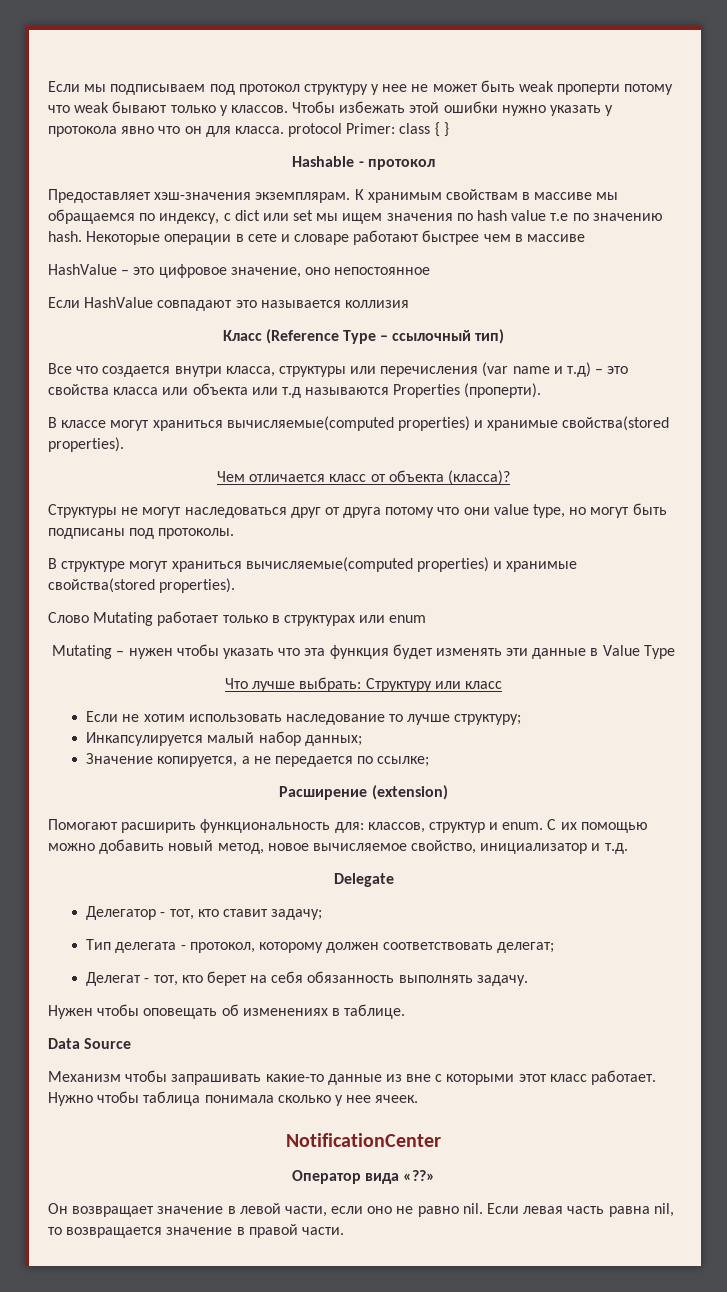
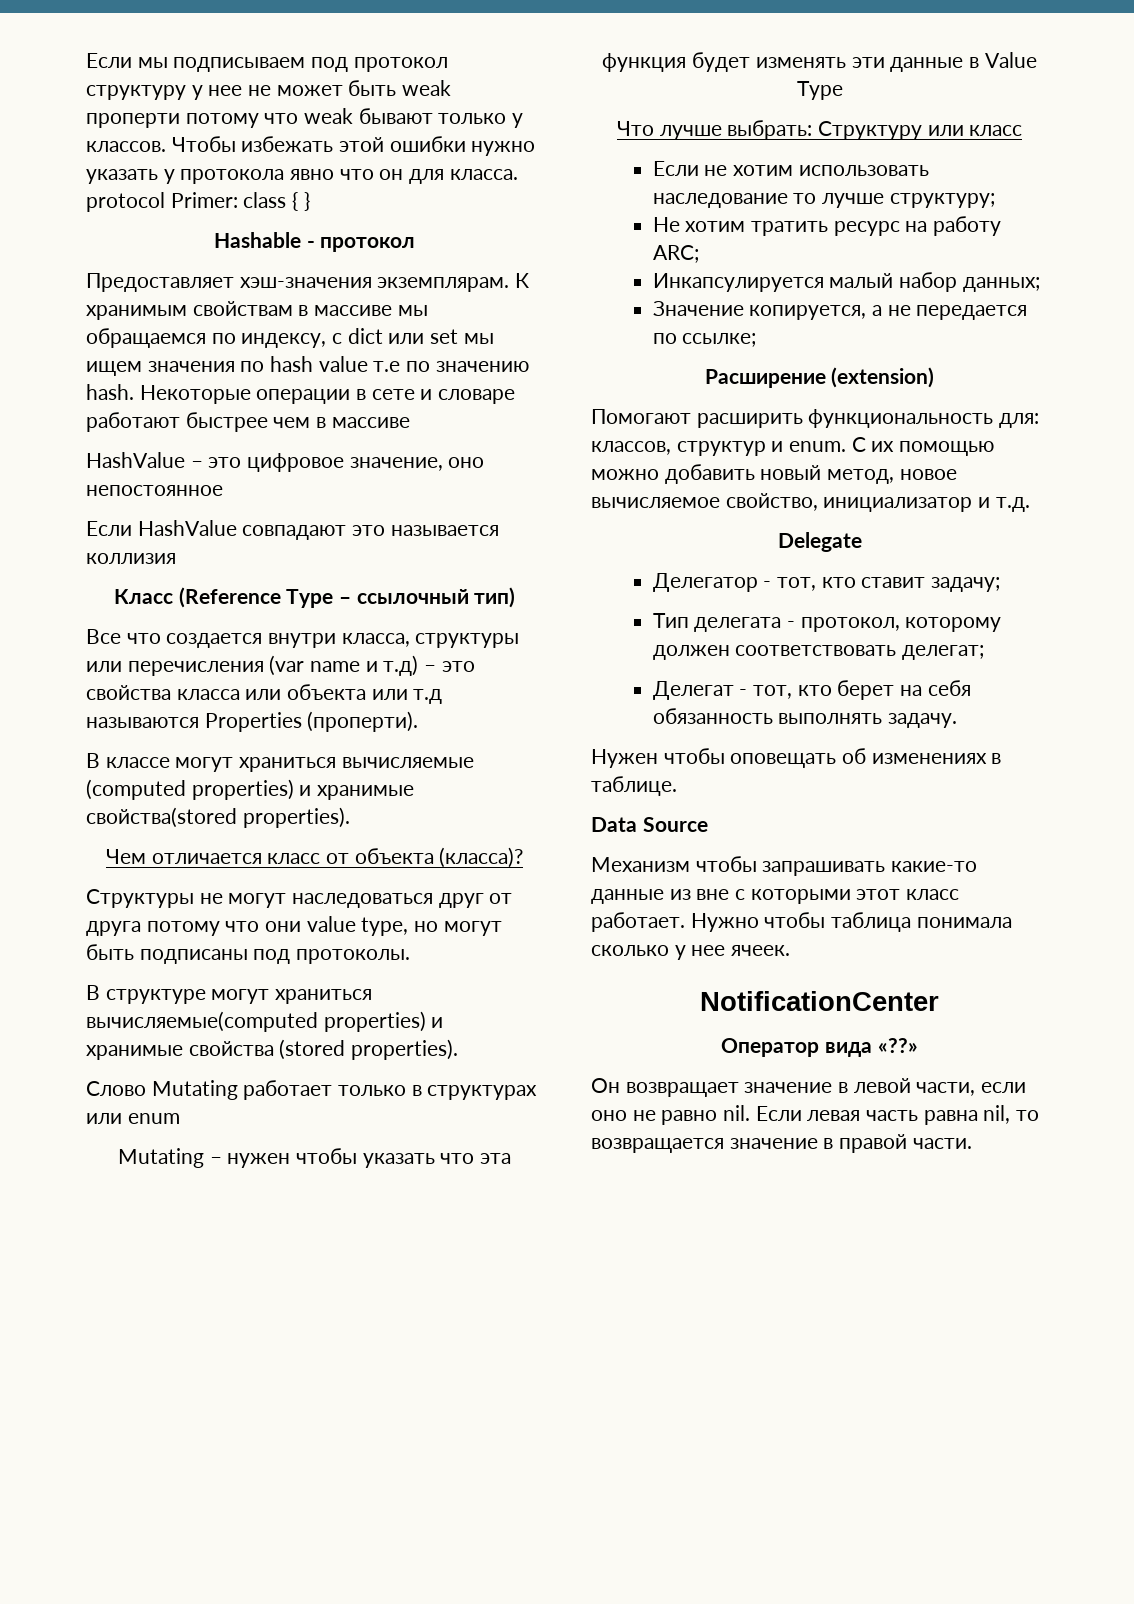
[226,416,394,431] вычисляемые(computed -> [341,757,474,768] [86,779,186,800] вычисляемые (computed
[48,578,155,593] свойства(stored -> [188,1039,346,1060] свойства (stored
(522, 719) none -> [652,216,1001,236] [652,245,699,263] // Не хотим тратить ресурс на работу ARC;

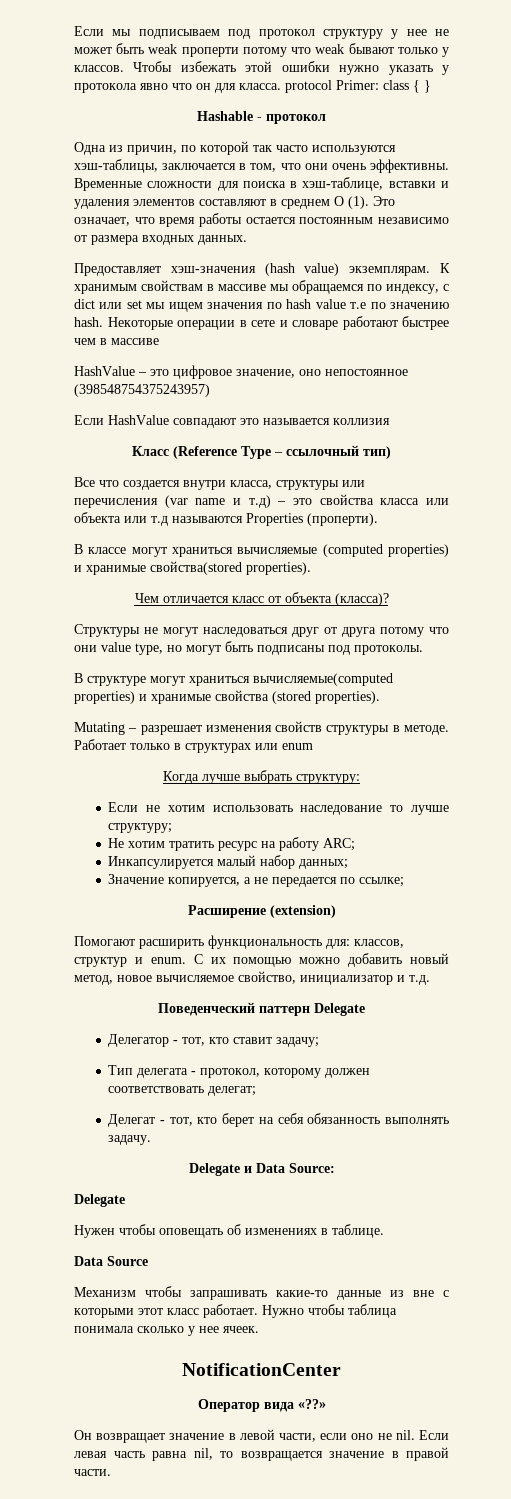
(416, 244) none -> [74,141,396,155] [74,159,449,173] [74,177,449,191] [74,196,395,209] [74,213,449,227] [74,235,247,245] // Одна из причин, по которой так часто используются хэш-таблицы, заключается в том, что они очень эффективны. Временные сложности для поиска в хэш-таблице, вставки и удаления элементов составляют в среднем O (1). Это означает, что время работы остается постоянным независимо от размера входных данных.
(372, 282) none -> [264,263,340,276] (hash value)
(223, 490) none -> [74,384,210,397] (398548754375243957)
[86,1080,333,1100] Слово Mutating работает -> [74,721,449,735] [74,739,126,750] Mutating – разрешает изменения свойств структуры в методе. Работает
[117,1148,512,1168] [602,52,1037,72] [796,81,843,100] [616,120,1023,140] Mutating – нужен чтобы указать что эта функция будет изменять эти данные в Value Type // Что лучше выбрать: Структуру или класс -> [163,770,360,784] Когда лучше выбрать структуру:
(1030, 504) none -> [158,1002,310,1016] Поведенческий паттерн
(957, 720) none -> [188,1163,335,1176] [74,1194,125,1207] // Delegate и Data Source: // Delegate
[661,1110,718,1125] равно -> (392, 1436) none

